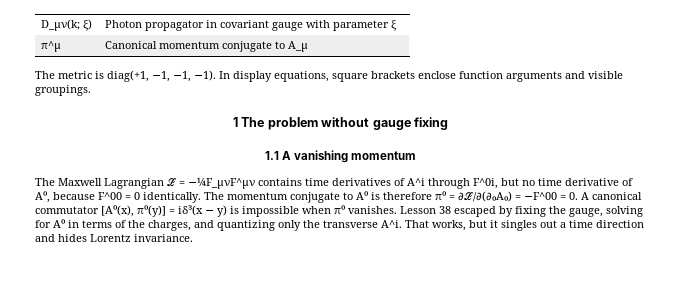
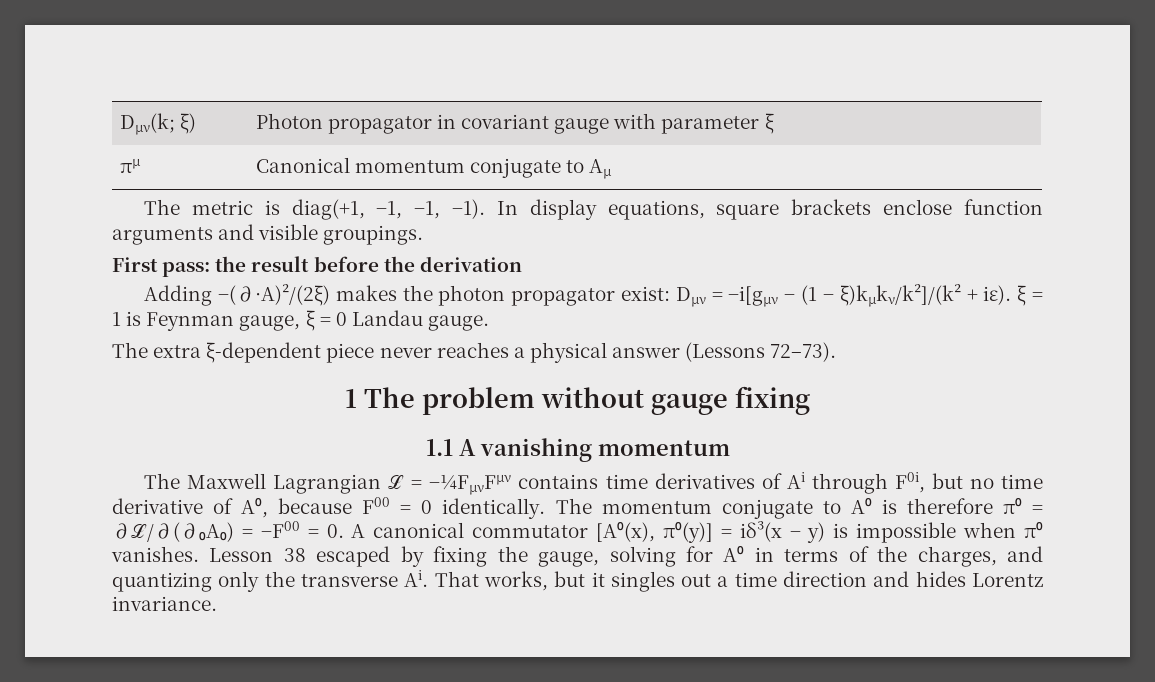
[40,19,80,31] D_μν(k; -> [119,113,175,135] Dμν(k;
[40,41,61,52] π^μ -> [119,158,141,173] πμ
[287,41,308,52] A_μ -> [589,159,613,179] Aμ
(91, 90) none -> [112,256,522,277] [144,284,1043,307] [112,310,490,331] [112,342,837,363] // First pass: the result before the derivation // Adding −(∂·A)²/(2ξ) makes the photon propagator exist: Dμν = −i[gμν − (1 − ξ)kμkν/k²]/(k² + iε). ξ = 1 is Feynman gauge, ξ = 0 Landau gauge. // The extra ξ-dependent piece never reaches a physical answer (Lessons 72–73).
[188,177,255,189] −¼F_μνF^μν -> [429,474,512,495] −¼FμνFμν
[407,178,498,189] A^i through F^0i, -> [786,472,925,494] Ai through F0i,
[98,192,122,200] F^00 -> [362,497,391,514] F00
[524,192,557,200] −F^00 -> [260,521,300,538] −F00
[381,220,402,228] A^i. -> [404,570,429,587] Ai.

